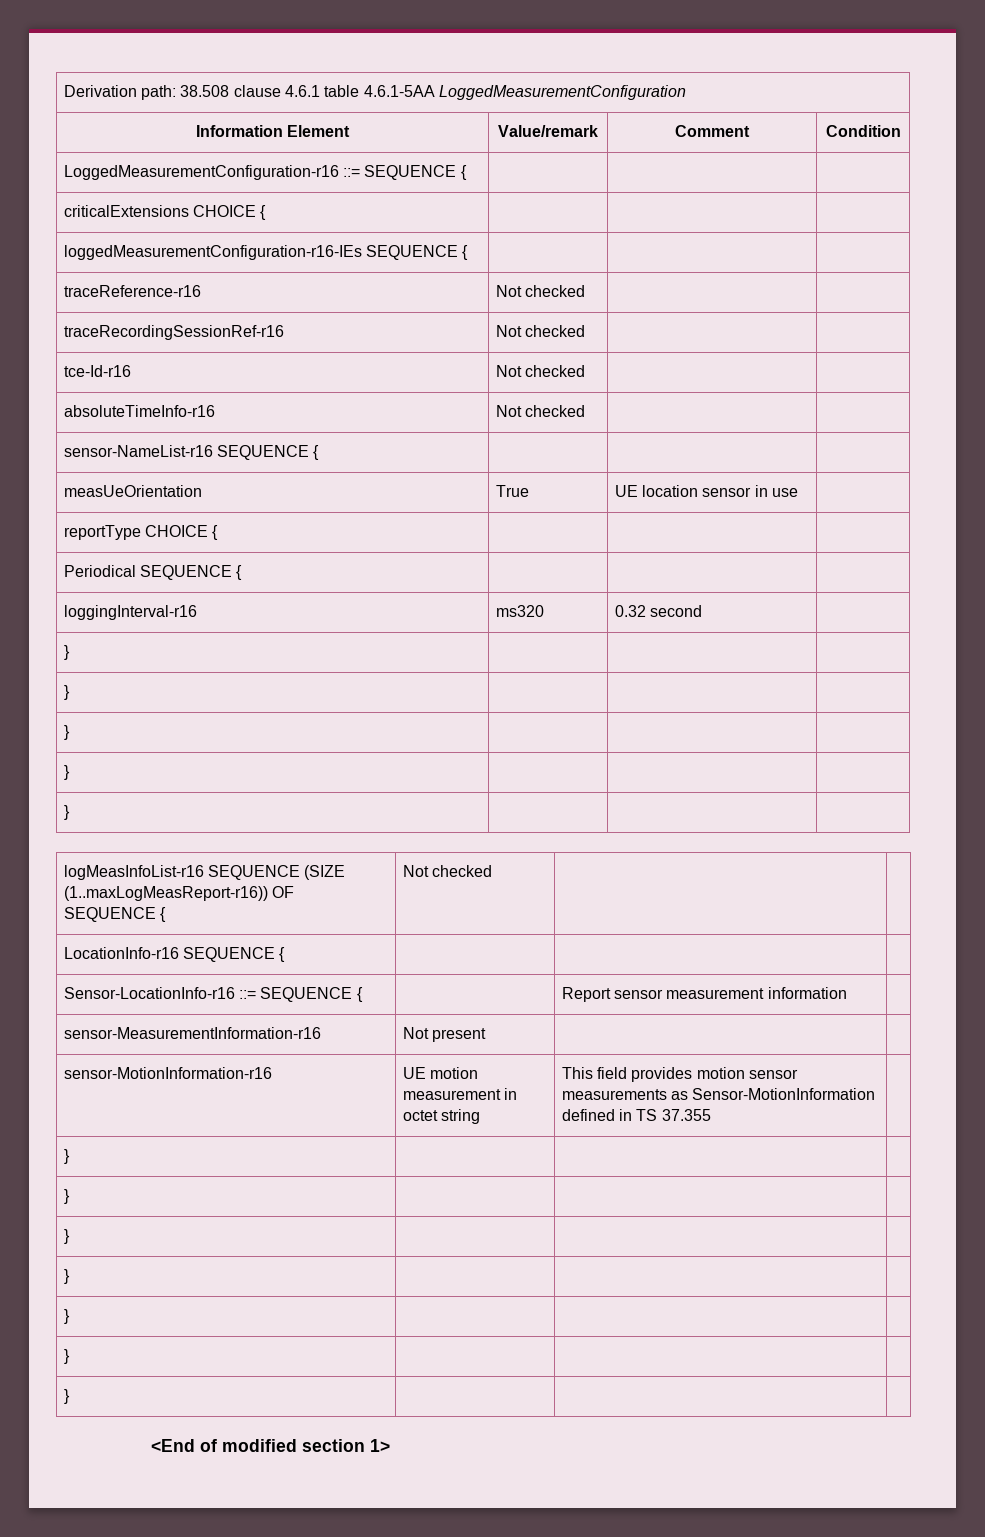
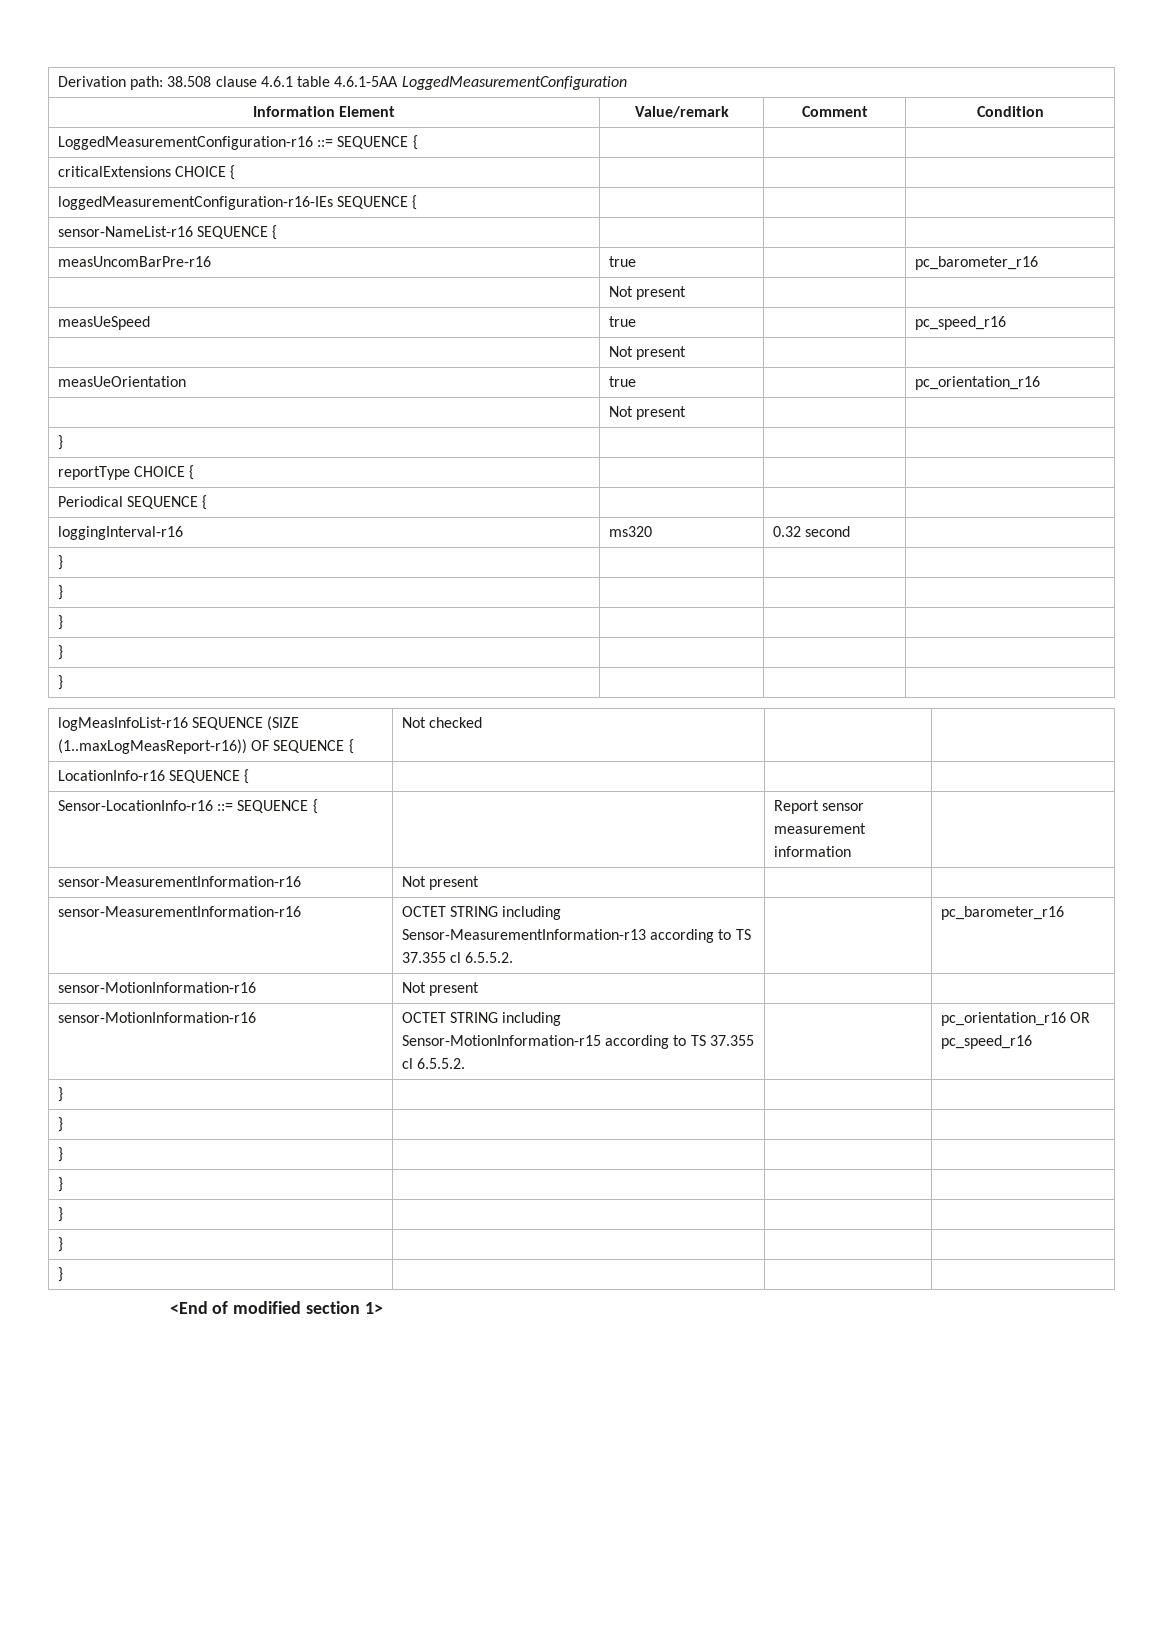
[63,285,201,297] [495,285,585,297] [63,325,284,340] [495,325,585,337] [63,365,131,377] [495,365,585,377] [63,405,215,417] [495,405,585,417] [63,445,320,460] [63,485,202,497] [495,485,529,497] [614,485,798,497] traceReference-r16 | Not checked | | // traceRecordingSessionRef-r16 | Not checked | | // tce-Id-r16 | Not checked | | // absoluteTimeInfo-r16 | Not checked | | // sensor-NameList-r16 SEQUENCE { | | | // measUeOrientation | True | UE location sensor in use -> [57,225,278,240] [57,256,211,267] [608,256,636,267] [914,256,1038,270] [608,286,686,300] [57,316,150,330] [608,316,636,327] [914,316,1006,330] [608,346,686,360] [57,376,186,387] [608,376,636,387] [914,376,1040,390] [608,406,686,420] [57,435,63,450] sensor-NameList-r16 SEQUENCE { | | | // measUncomBarPre-r16 | true | | pc_barometer_r16 // | Not present | | // measUeSpeed | true | | pc_speed_r16 // | Not present | | // measUeOrientation | true | | pc_orientation_r16 // | Not present | | // } | |
[63,1067,272,1079] [402,1067,478,1079] [402,1088,517,1100] [402,1109,480,1124] [561,1067,798,1082] [561,1088,876,1100] [561,1109,711,1121] sensor-MotionInformation-r16 | UE motion measurement in octet string | This field provides motion sensor measurements as Sensor-MotionInformation defined in TS 37.355 | -> [57,906,301,917] [401,906,562,920] [401,929,751,943] [401,952,514,963] [940,906,1064,920] [57,982,256,993] [401,982,479,996] [57,1012,256,1023] [401,1012,562,1026] [401,1035,754,1049] [401,1058,465,1069] [940,1012,1090,1026] [940,1035,1032,1049] sensor-MeasurementInformation-r16 | OCTET STRING including Sensor-MeasurementInformation-r13 according to TS 37.355 cl 6.5.5.2. | | pc_barometer_r16 // sensor-MotionInformation-r16 | Not present | | // sensor-MotionInformation-r16 | OCTET STRING including Sensor-MotionInformation-r15 according to TS 37.355 cl 6.5.5.2. | | pc_orientation_r16 OR pc_speed_r16

